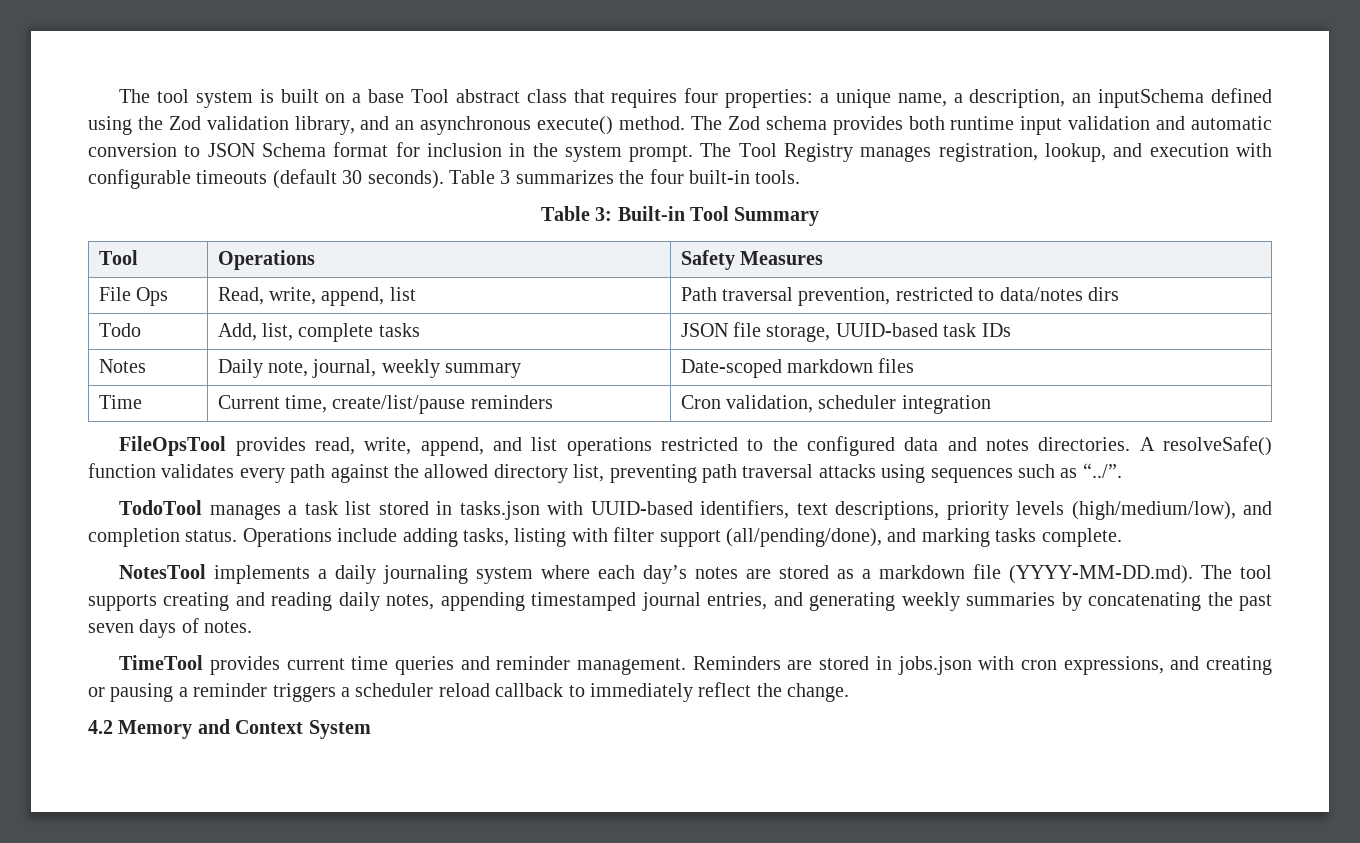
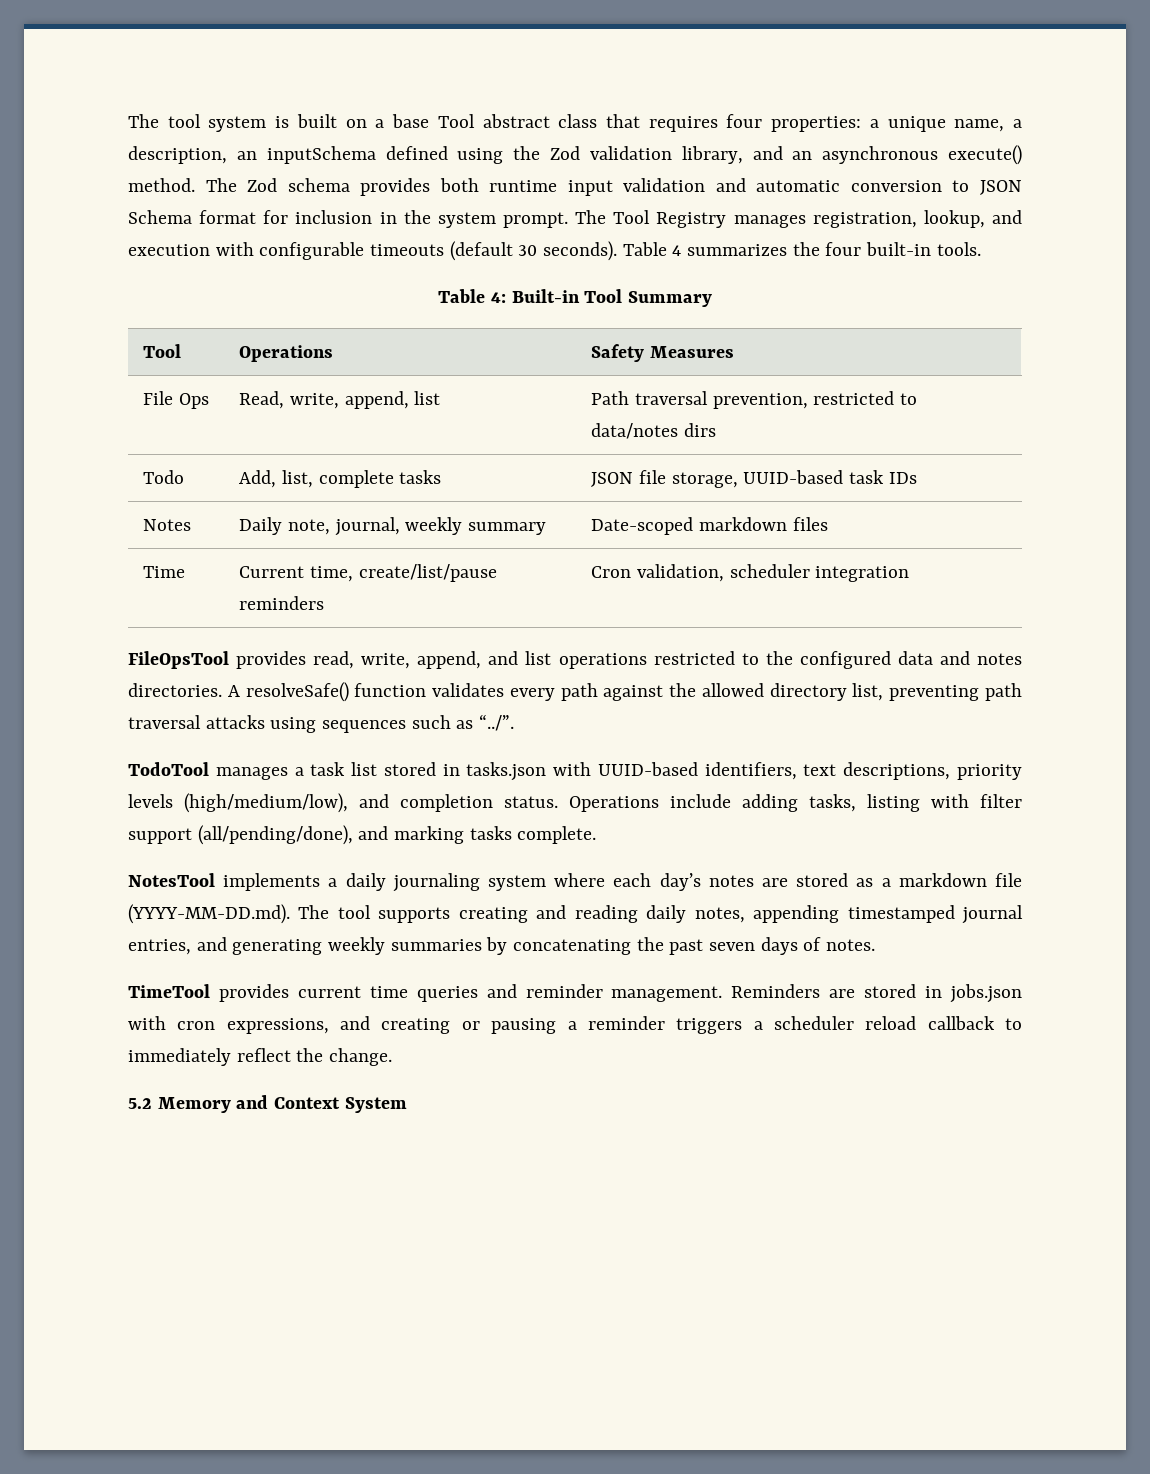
[500,170,511,184] 3 -> [672,245,682,256] 4
[595,207,613,221] 3: -> [490,292,506,303] 4:
[88,720,113,734] 4.2 -> [128,1098,152,1109] 5.2

